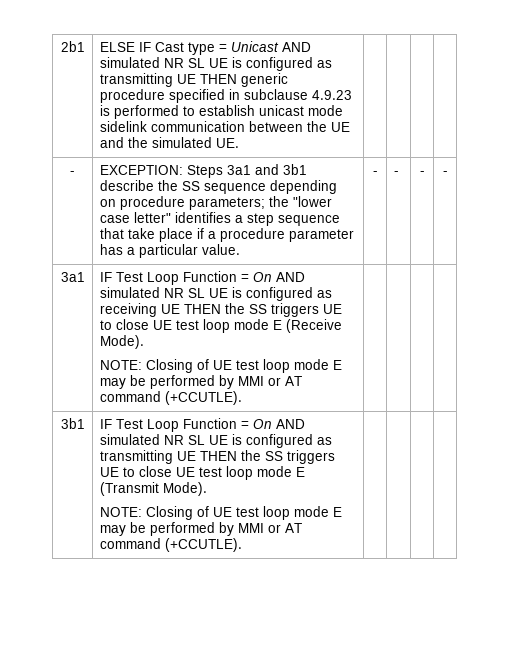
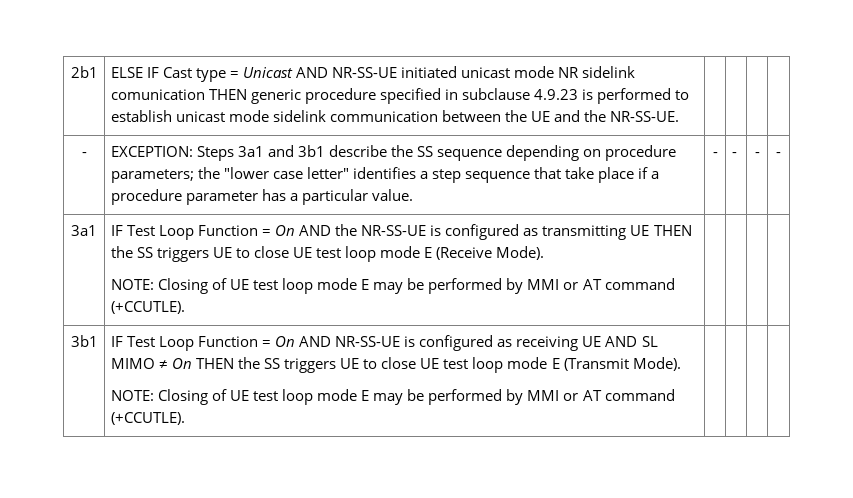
[99,57,332,71] [99,73,196,87] simulated NR SL UE is configured as transmitting UE -> [332,66,636,78] [110,89,205,100] NR-SS-UE initiated unicast mode NR sidelink comunication
[151,137,239,148] simulated UE. -> [610,111,680,122] NR-SS-UE.
[99,287,332,301] [99,303,157,317] simulated NR SL UE is configured as receiving -> [335,224,627,240] the NR-SS-UE is configured as transmitting
[99,434,332,448] [99,450,196,464] simulated NR SL UE is configured as transmitting UE -> [335,335,658,351] [110,358,192,369] NR-SS-UE is configured as receiving UE AND SL MIMO ≠ On

